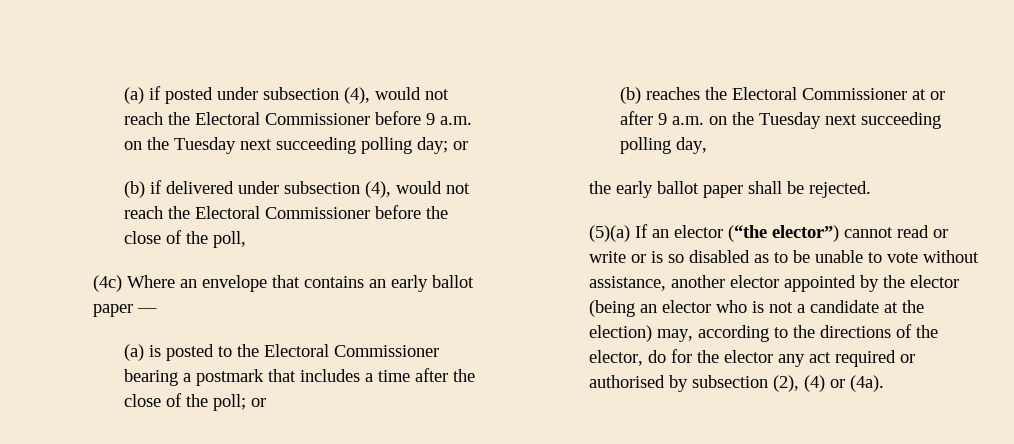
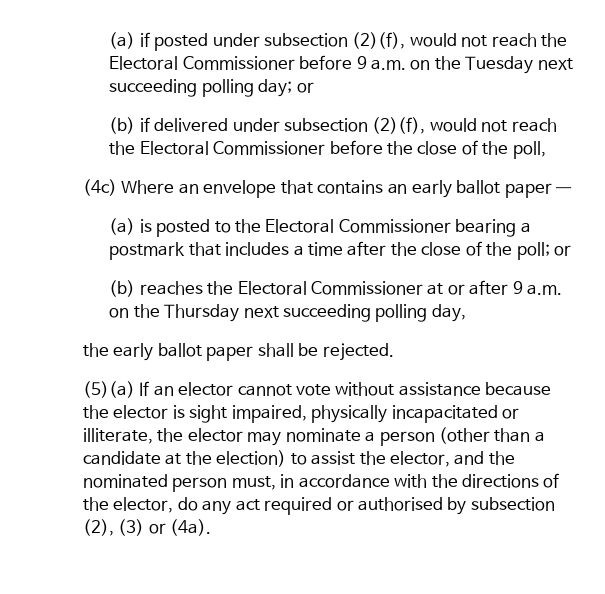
[343,87,370,104] (4), -> [352,32,406,49] (2)(f),
[364,181,391,198] (4), -> [372,117,426,134] (2)(f),
[758,112,821,129] Tuesday -> [164,304,240,322] Thursday
[728,225,949,242] [589,250,980,263] [589,275,960,292] [589,300,794,317] (“the elector”) cannot read or write or is so disabled as to be unable to vote without assistance, another elector appointed by the elector (being an elector who is not -> [237,382,552,396] [82,405,519,423] [82,427,531,446] cannot vote without assistance because the elector is sight impaired, physically incapacitated or illiterate, the elector may nominate a person (other than
[657,325,789,342] may, according to -> [290,451,515,467] [82,474,428,492] to assist the elector, and the nominated person must, in accordance with
[671,349,774,363] for the elector -> (198, 504) none
[804,375,826,392] (4) -> [118,519,145,536] (3)

